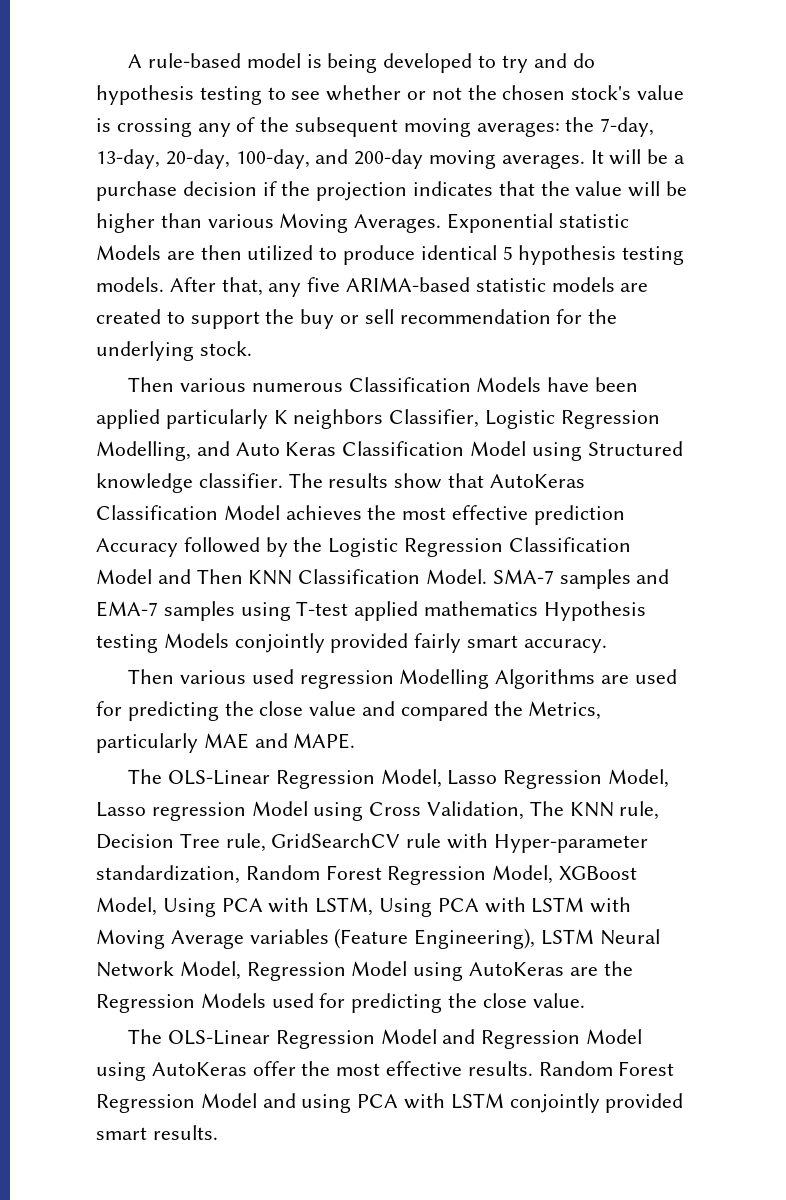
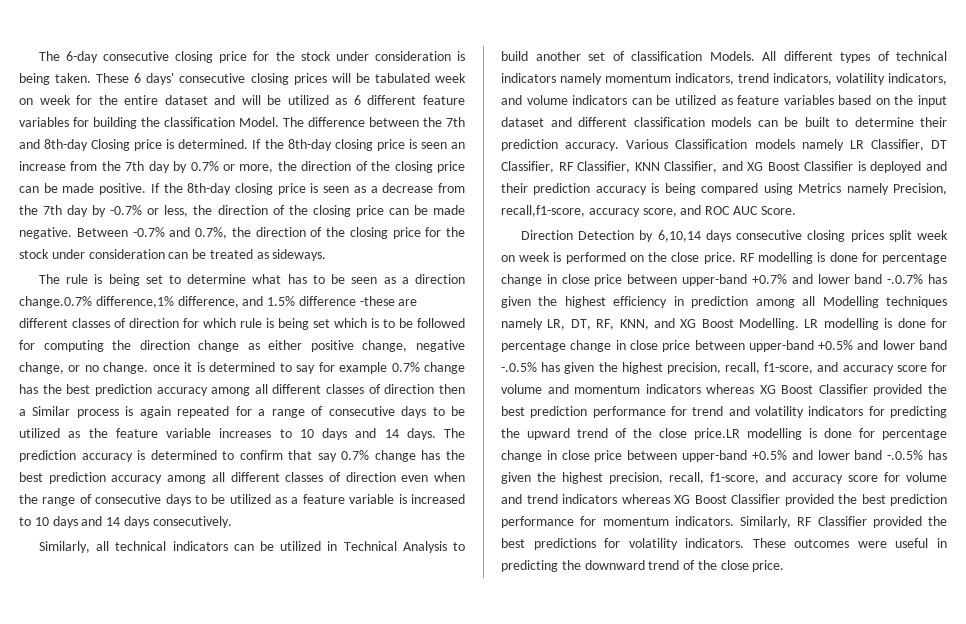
[128,53,595,73] [96,85,685,105] [96,117,655,137] [96,149,686,169] [96,181,688,201] [96,213,629,233] [96,245,685,265] [96,277,649,297] [96,309,618,329] [96,341,252,361] [128,377,639,392] [96,409,660,429] [96,441,683,461] [96,473,585,493] [96,505,625,525] [96,537,631,557] [96,569,670,589] [96,601,646,621] [96,633,607,653] [128,669,677,689] [96,701,602,721] [96,733,356,753] [128,769,670,789] [96,801,660,821] [96,833,648,853] [96,865,638,885] [96,897,632,917] [96,928,660,949] [96,961,633,981] [96,993,585,1013] [128,1029,643,1049] [96,1061,675,1081] [96,1093,684,1113] [96,1125,218,1140] A rule-based model is being developed to try and do hypothesis testing to see whether or not the chosen stock's value is crossing any of the subsequent moving averages: the 7-day, 13-day, 20-day, 100-day, and 200-day moving averages. It will be a purchase decision if the projection indicates that the value will be higher than various Moving Averages. Exponential statistic Models are then utilized to produce identical 5 hypothesis testing models. After that, any five ARIMA-based statistic models are created to support the buy or sell recommendation for the underlying stock. // Then various numerous Classification Models have been applied particularly K neighbors Classifier, Logistic Regression Modelling, and Auto Keras Classification Model using Structured knowledge classifier. The results show that AutoKeras Classification Model achieves the most effective prediction Accuracy followed by the Logistic Regression Classification Model and Then KNN Classification Model. SMA-7 samples and EMA-7 samples using T-test applied mathematics Hypothesis testing Models conjointly provided fairly smart accuracy. // Then various used regression Modelling Algorithms are used for predicting the close value and compared the Metrics, particularly MAE and MAPE. // The OLS-Linear Regression Model, Lasso Regression Model, Lasso regression Model using Cross Validation, The KNN rule, Decision Tree rule, GridSearchCV rule with Hyper-parameter standardization, Random Forest Regression Model, XGBoost Model, Using PCA with LSTM, Using PCA with LSTM with Moving Average variables (Feature Engineering), LSTM Neural Network Model, Regression Model using AutoKeras are the Regression Models used for predicting the close value. // The OLS-Linear Regression Model and Regression Model using AutoKeras offer the most effective results. Random Forest Regression Model and using PCA with LSTM conjointly provided smart results. -> [38,51,465,63] [19,73,466,85] [19,95,466,105] [19,117,465,129] [19,139,466,151] [19,161,466,173] [19,183,466,195] [19,205,465,217] [19,227,465,239] [19,249,327,261] [38,274,466,286] [19,296,418,308] [19,318,465,330] [19,340,465,352] [19,362,465,374] [19,384,465,396] [19,406,465,418] [19,428,465,440] [19,450,466,462] [19,472,465,484] [19,494,465,506] [19,516,232,528] [38,541,466,553] [501,51,947,63] [501,73,947,85] [501,95,947,107] [501,117,947,127] [501,139,947,151] [501,161,947,173] [501,183,948,195] [501,205,796,217] [520,230,948,242] [501,252,947,264] [501,274,947,286] [501,296,947,308] [501,318,947,330] [501,340,948,352] [501,362,947,374] [501,384,947,396] [501,406,947,418] [501,428,947,440] [501,450,947,462] [501,472,947,484] [501,494,947,506] [501,516,947,528] [501,538,947,550] [501,560,785,572] The 6-day consecutive closing price for the stock under consideration is being taken. These 6 days' consecutive closing prices will be tabulated week on week for the entire dataset and will be utilized as 6 different feature variables for building the classification Model. The difference between the 7th and 8th-day Closing price is determined. If the 8th-day closing price is seen an increase from the 7th day by 0.7% or more, the direction of the closing price can be made positive. If the 8th-day closing price is seen as a decrease from the 7th day by -0.7% or less, the direction of the closing price can be made negative. Between -0.7% and 0.7%, the direction of the closing price for the stock under consideration can be treated as sideways. // The rule is being set to determine what has to be seen as a direction change.0.7% difference,1% difference, and 1.5% difference -these are different classes of direction for which rule is being set which is to be followed for computing the direction change as either positive change, negative change, or no change. once it is determined to say for example 0.7% change has the best prediction accuracy among all different classes of direction then a Similar process is again repeated for a range of consecutive days to be utilized as the feature variable increases to 10 days and 14 days. The prediction accuracy is determined to confirm that say 0.7% change has the best prediction accuracy among all different classes of direction even when the range of consecutive days to be utilized as a feature variable is increased to 10 days and 14 days consecutively. // Similarly, all technical indicators can be utilized in Technical Analysis to build another set of classification Models. All different types of technical indicators namely momentum indicators, trend indicators, volatility indicators, and volume indicators can be utilized as feature variables based on the input dataset and different classification models can be built to determine their prediction accuracy. Various Classification models namely LR Classifier, DT Classifier, RF Classifier, KNN Classifier, and XG Boost Classifier is deployed and their prediction accuracy is being compared using Metrics namely Precision, recall,f1-score, accuracy score, and ROC AUC Score. // Direction Detection by 6,10,14 days consecutive closing prices split week on week is performed on the close price. RF modelling is done for percentage change in close price between upper-band +0.7% and lower band -.0.7% has given the highest efficiency in prediction among all Modelling techniques namely LR, DT, RF, KNN, and XG Boost Modelling. LR modelling is done for percentage change in close price between upper-band +0.5% and lower band -.0.5% has given the highest precision, recall, f1-score, and accuracy score for volume and momentum indicators whereas XG Boost Classifier provided the best prediction performance for trend and volatility indicators for predicting the upward trend of the close price.LR modelling is done for percentage change in close price between upper-band +0.5% and lower band -.0.5% has given the highest precision, recall, f1-score, and accuracy score for volume and trend indicators whereas XG Boost Classifier provided the best prediction performance for momentum indicators. Similarly, RF Classifier provided the best predictions for volatility indicators. These outcomes were useful in predicting the downward trend of the close price.

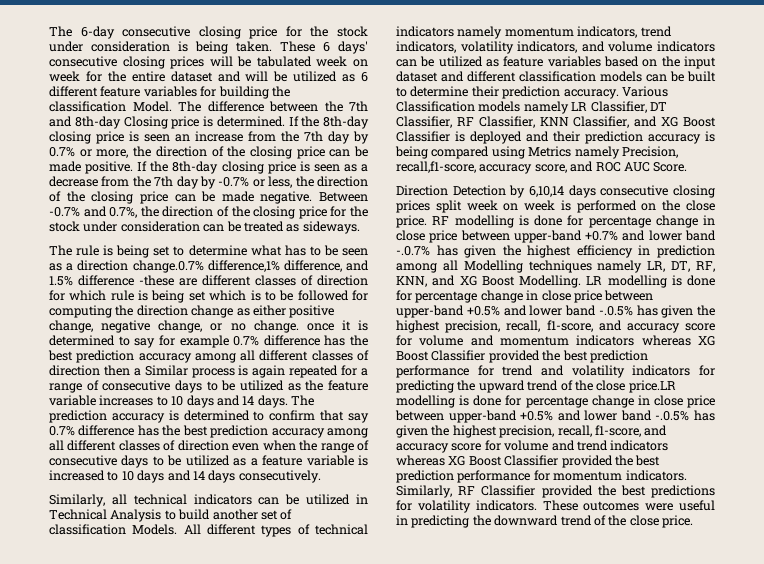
[423,362,465,374] change -> [263,335,320,346] difference
[374,450,416,462] change -> [78,425,135,436] difference

